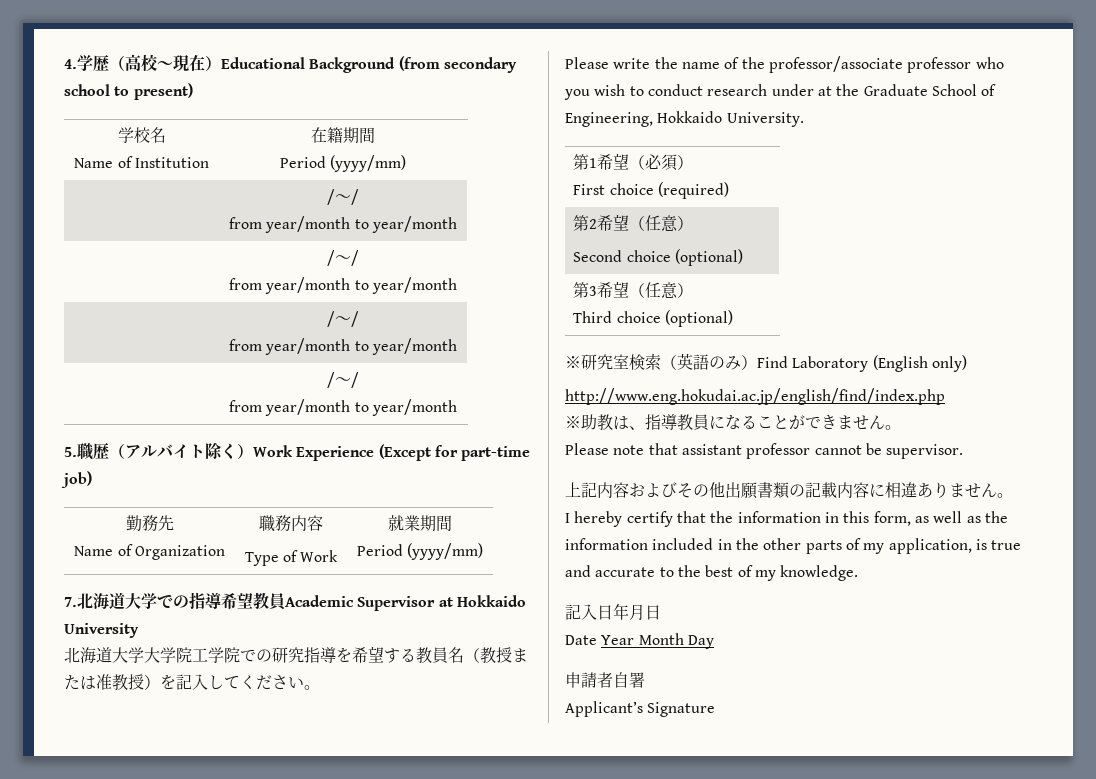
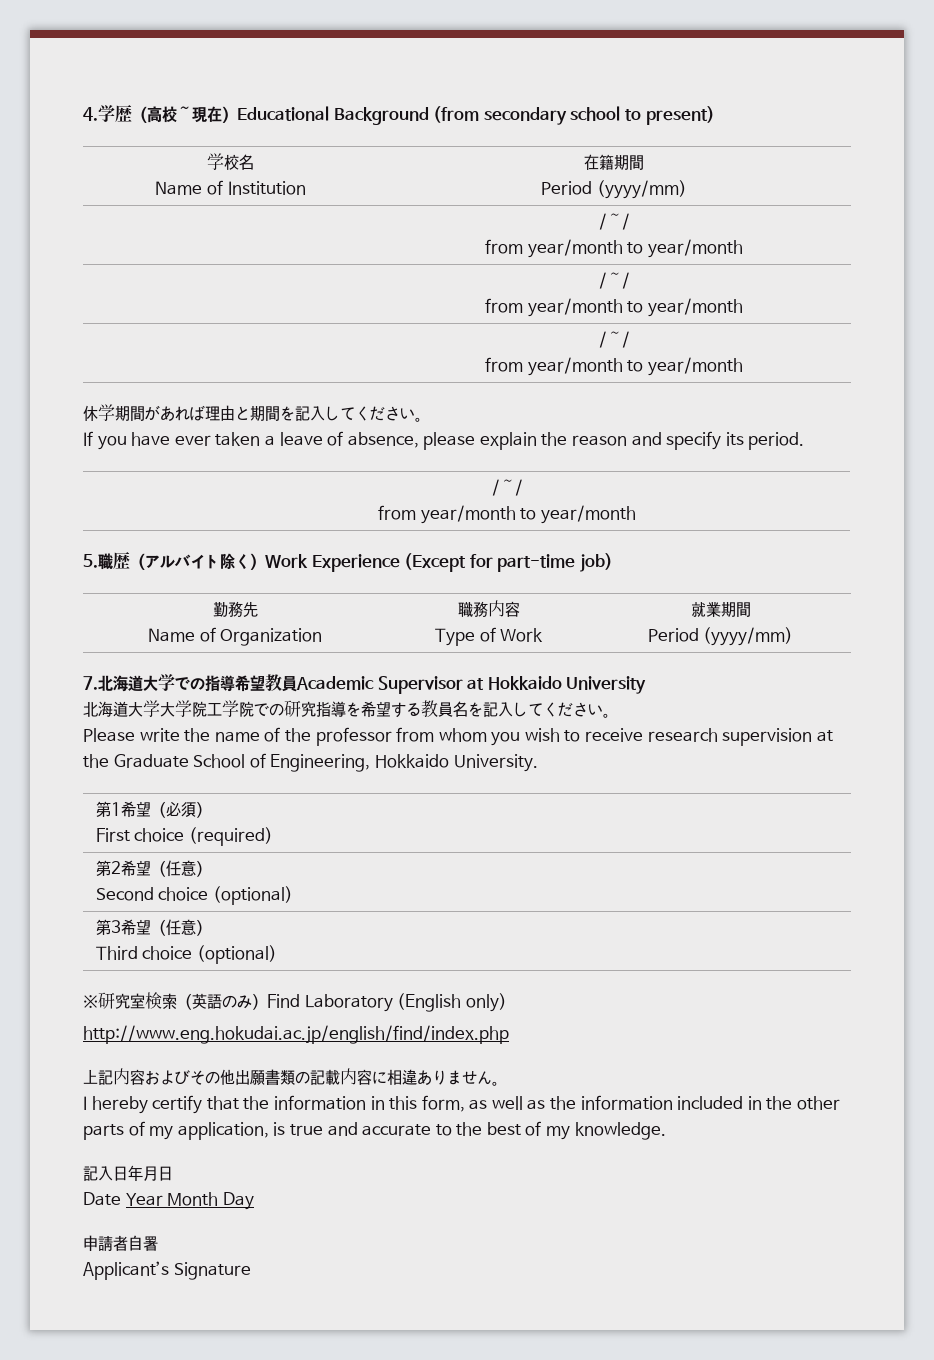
(457, 346) none -> [83,404,423,422] [83,431,805,450] // 休学期間があれば理由と期間を記入してください。 // If you have ever taken a leave of absence, please explain the reason and specify its period.
[464,647,528,664] [64,674,160,691] （教授または准教授） -> (468, 709) none
[768,56,1004,73] [564,84,814,100] professor/associate professor who you wish to conduct research under -> [315,727,813,746] professor from whom you wish to receive research supervision
[565,414,901,431] [565,443,964,459] // ※助教は、指導教員になることができません。 // Please note that assistant professor cannot be supervisor. -> (509, 1034) none

